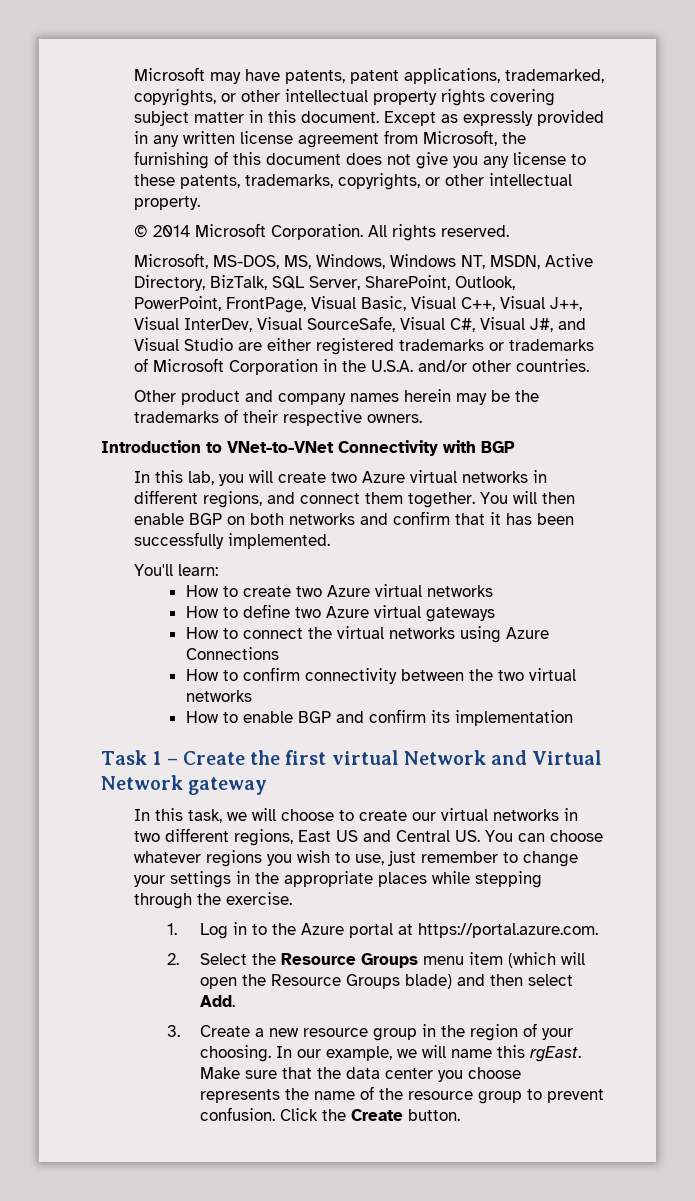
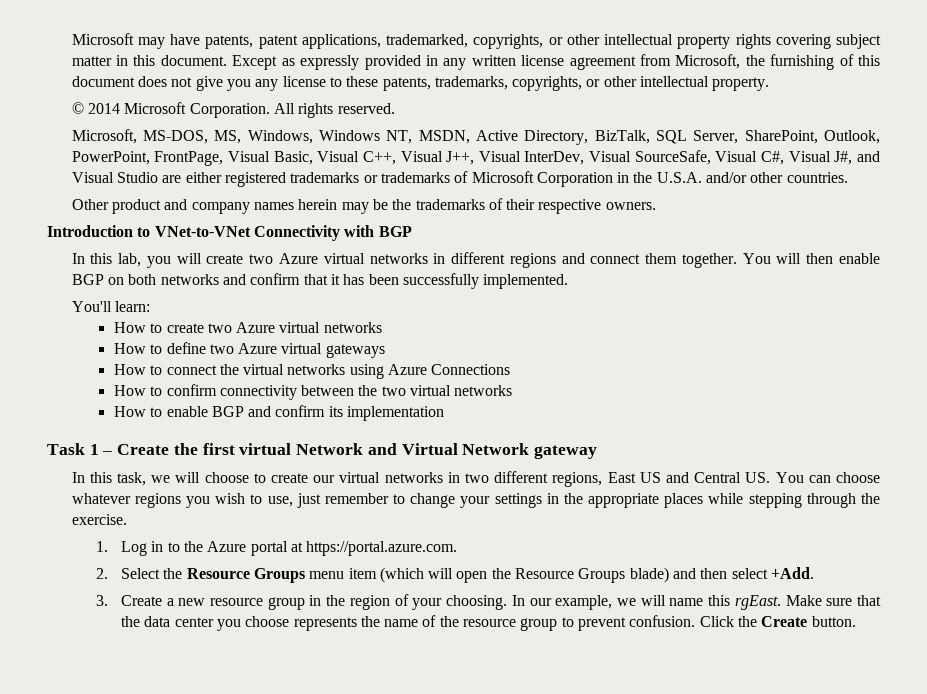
[202,491,262,508] regions, -> [509,253,556,268] regions
[199,995,235,1007] Add. -> [771,567,815,579] +Add.

